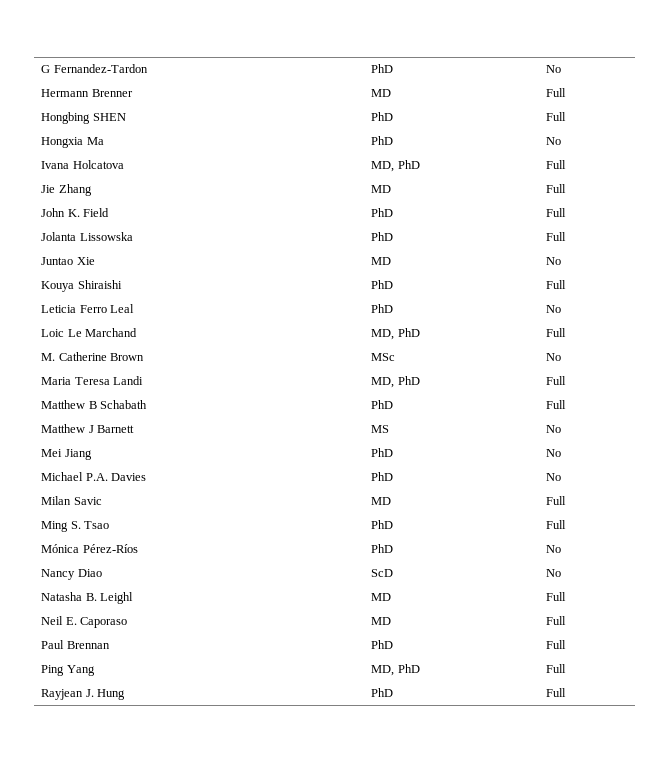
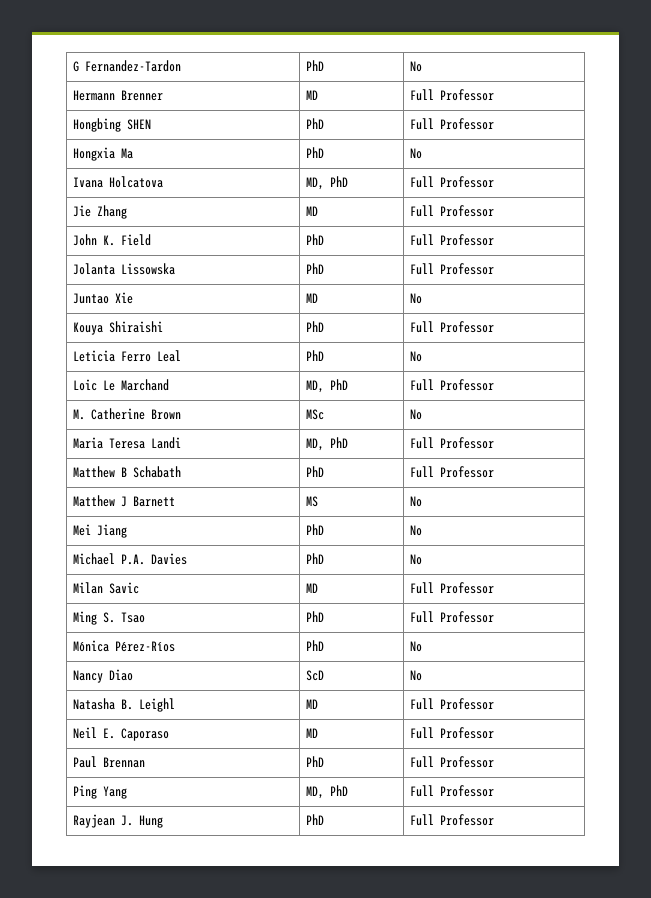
(567, 92) none -> [440,89,495,101] Professor
(567, 116) none -> [440,118,495,130] Professor
(567, 164) none -> [440,176,495,188] Professor
(567, 188) none -> [440,205,495,217] Professor
(567, 212) none -> [440,234,495,246] Professor
(567, 236) none -> [440,263,495,275] Professor
(567, 284) none -> [440,321,495,333] Professor
(567, 332) none -> [440,379,495,391] Professor
(567, 380) none -> [440,437,495,449] Professor
(567, 404) none -> [440,466,495,478] Professor
(567, 500) none -> [440,582,495,594] Professor
(567, 524) none -> [440,611,495,623] Professor
(567, 596) none -> [440,698,495,710] Professor
(567, 620) none -> [440,727,495,739] Professor
(567, 644) none -> [440,756,495,768] Professor
(567, 668) none -> [440,785,495,797] Professor
(567, 692) none -> [440,814,495,826] Professor

